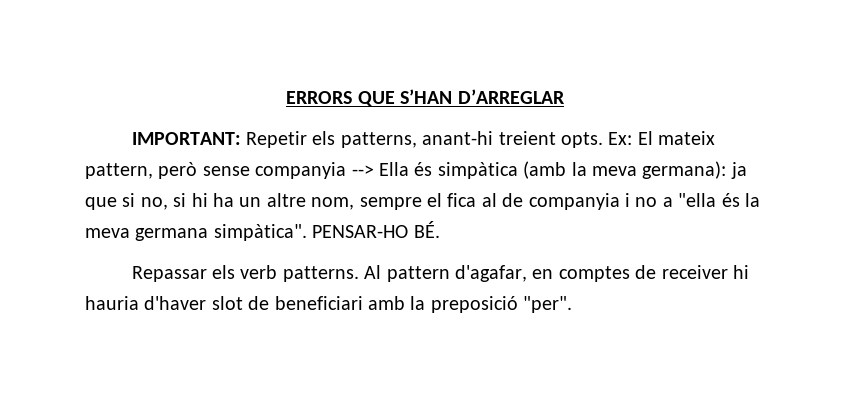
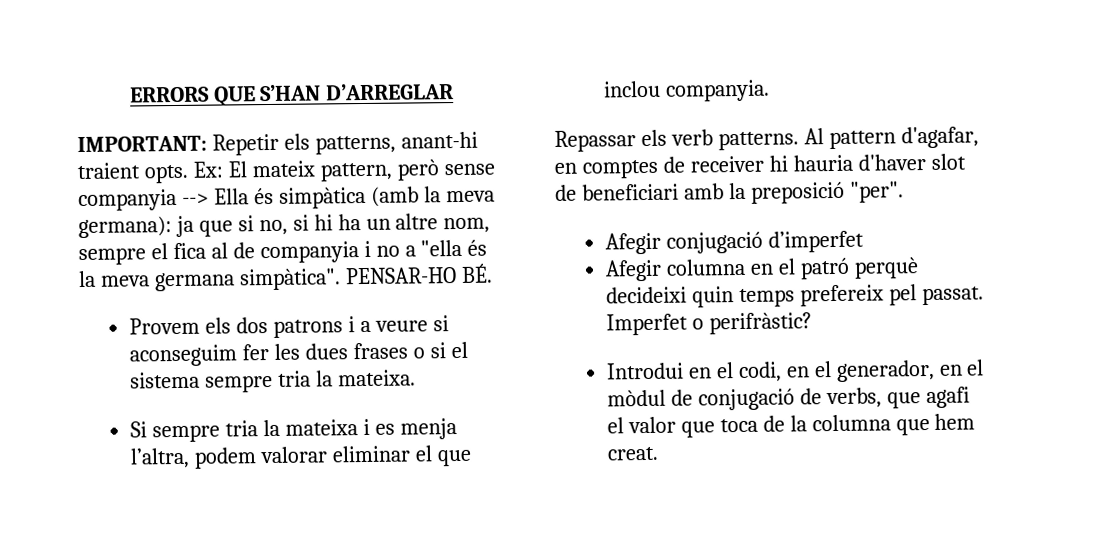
[498,131,556,145] treient -> [77,162,140,180] traient
(440, 229) none -> [128,315,449,338] [128,341,468,367] [129,369,416,393] [129,418,457,443] [129,445,472,469] [602,79,770,102] // Provem els dos patrons i a veure si aconseguim fer les dues frases o si el sistema sempre tria la mateixa. // Si sempre tria la mateixa i es menja l’altra, podem valorar eliminar el que inclou companyia.
(573, 304) none -> [604,230,864,255] [604,257,919,282] [605,284,984,308] [605,312,812,336] [605,359,985,383] [606,386,970,411] [606,413,976,438] [606,446,659,461] // Afegir conjugació d’imperfet // Afegir columna en el patró perquè decideixi quin temps prefereix pel passat. Imperfet o perifràstic? // Introdui en el codi, en el generador, en el mòdul de conjugació de verbs, que agafi el valor que toca de la columna que hem creat.

